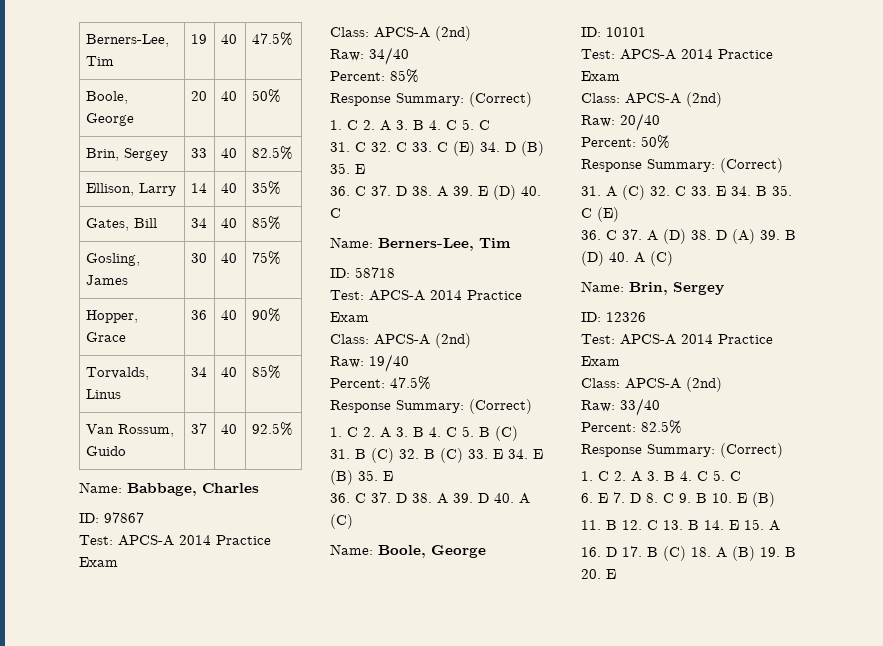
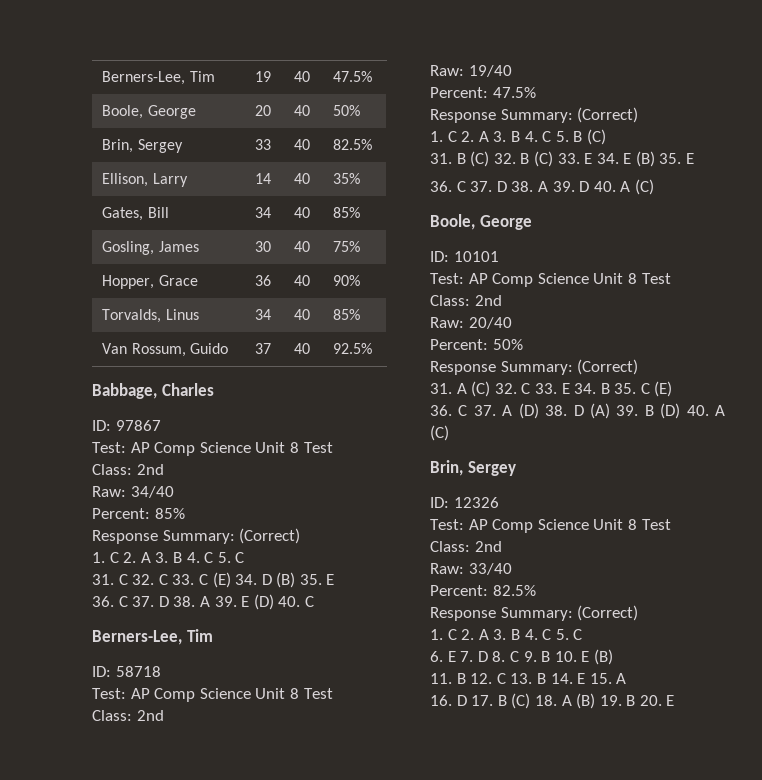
[79,482,122,493] Name: -> (373, 348) none
[118,535,271,546] [79,557,118,567] [330,26,471,41] APCS-A 2014 Practice Exam // Class: APCS-A (2nd) -> [130,442,333,456] [92,464,164,475] AP Comp Science Unit 8 Test // Class: 2nd
[330,237,373,248] Name: -> (314, 601) none
[369,290,522,301] [330,312,369,322] [330,333,471,348] APCS-A 2014 Practice Exam // Class: APCS-A (2nd) -> [130,688,333,702] [92,710,164,721] AP Comp Science Unit 8 Test // Class: 2nd
[330,544,373,555] Name: -> (654, 187) none
[620,49,773,60] [581,71,620,81] [581,92,722,107] APCS-A 2014 Practice Exam // Class: APCS-A (2nd) -> [468,273,671,287] [430,295,502,306] AP Comp Science Unit 8 Test // Class: 2nd
[581,281,624,292] Name: -> (449, 433) none
[620,334,773,345] [581,356,620,366] [581,377,722,392] APCS-A 2014 Practice Exam // Class: APCS-A (2nd) -> [468,519,671,533] [430,541,502,552] AP Comp Science Unit 8 Test // Class: 2nd

